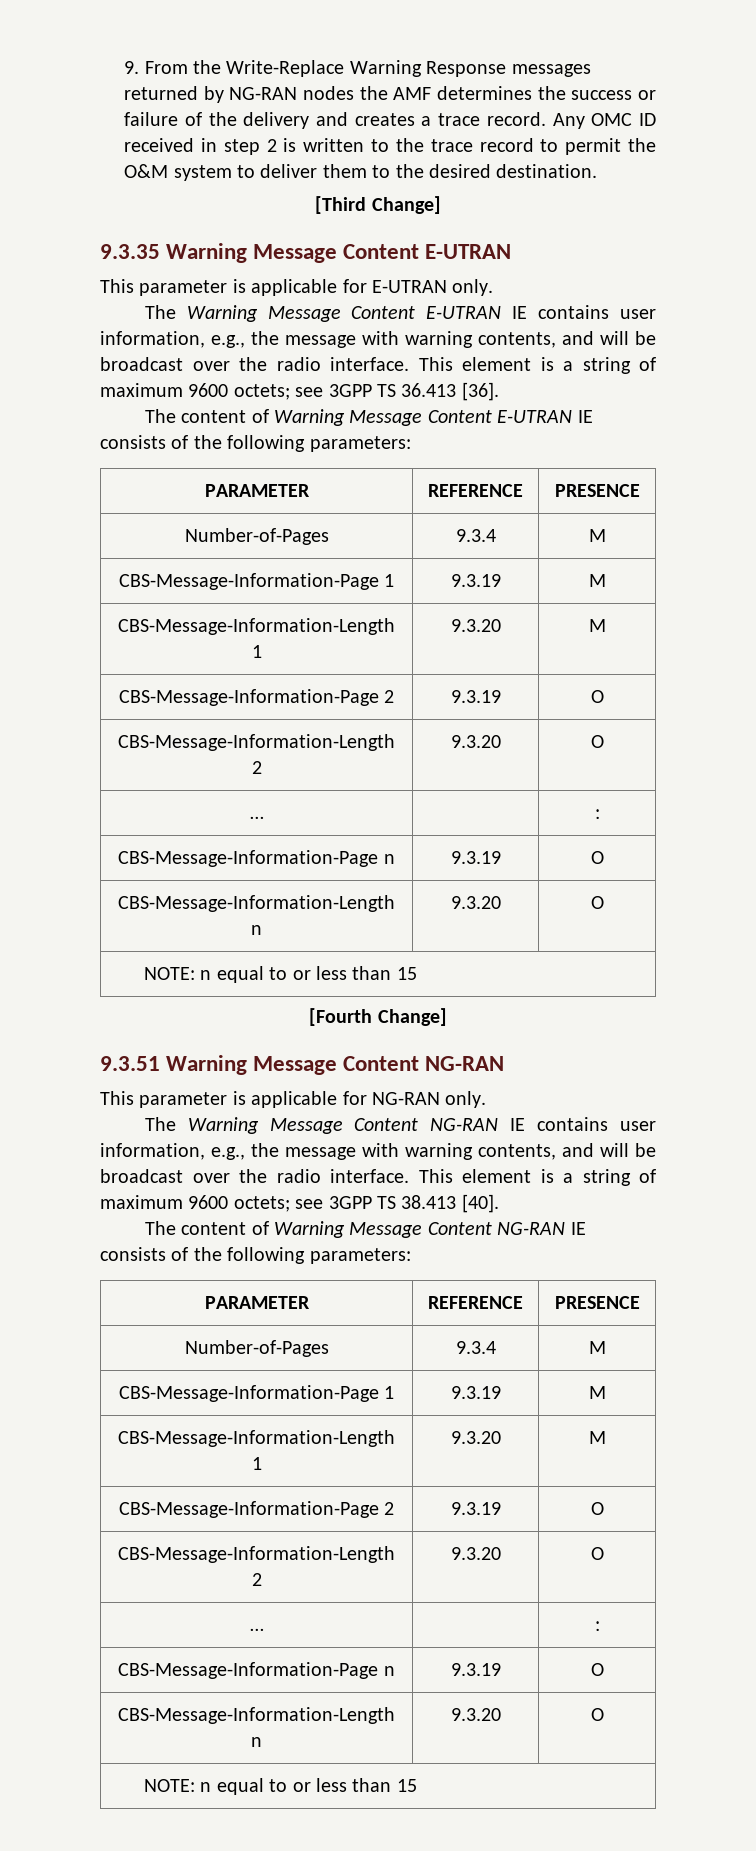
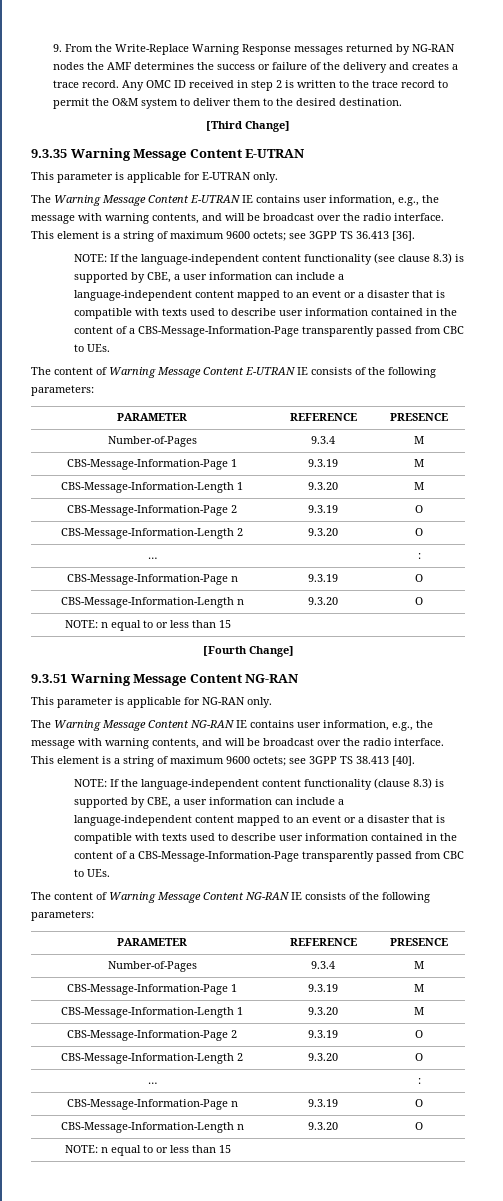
(499, 391) none -> [74,253,465,265] [74,272,345,283] [74,290,446,301] [74,308,458,319] [74,326,465,337] [74,344,111,352] // NOTE: If the language-independent content functionality (see clause 8.3) is supported by CBE, a user information can include a language-independent content mapped to an event or a disaster that is compatible with texts used to describe user information contained in the content of a CBS-Message-Information-Page transparently passed from CBC to UEs.
(499, 1203) none -> [74,778,445,790] [74,797,345,808] [74,815,446,826] [74,833,458,844] [74,851,465,862] [74,869,111,877] // NOTE: If the language-independent content functionality (clause 8.3) is supported by CBE, a user information can include a language-independent content mapped to an event or a disaster that is compatible with texts used to describe user information contained in the content of a CBS-Message-Information-Page transparently passed from CBC to UEs.

